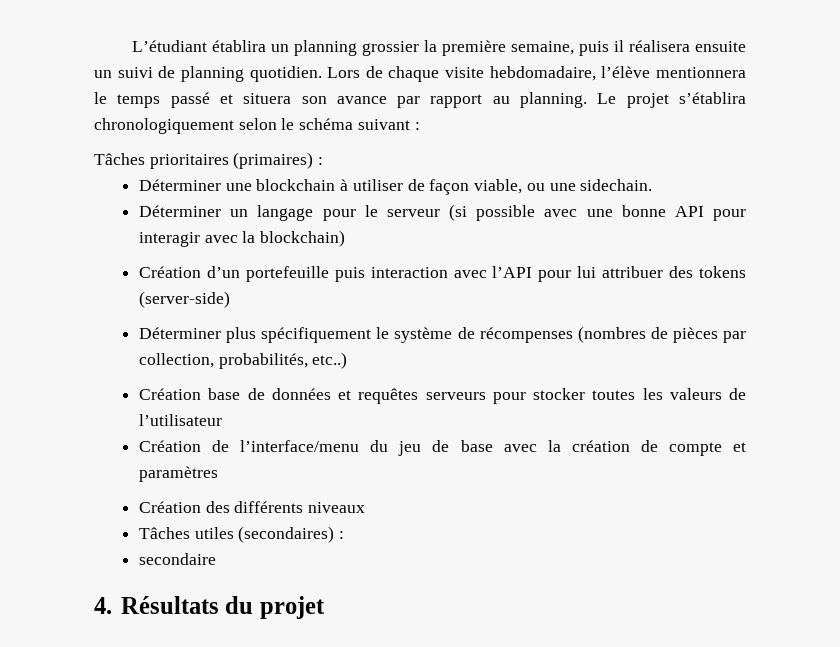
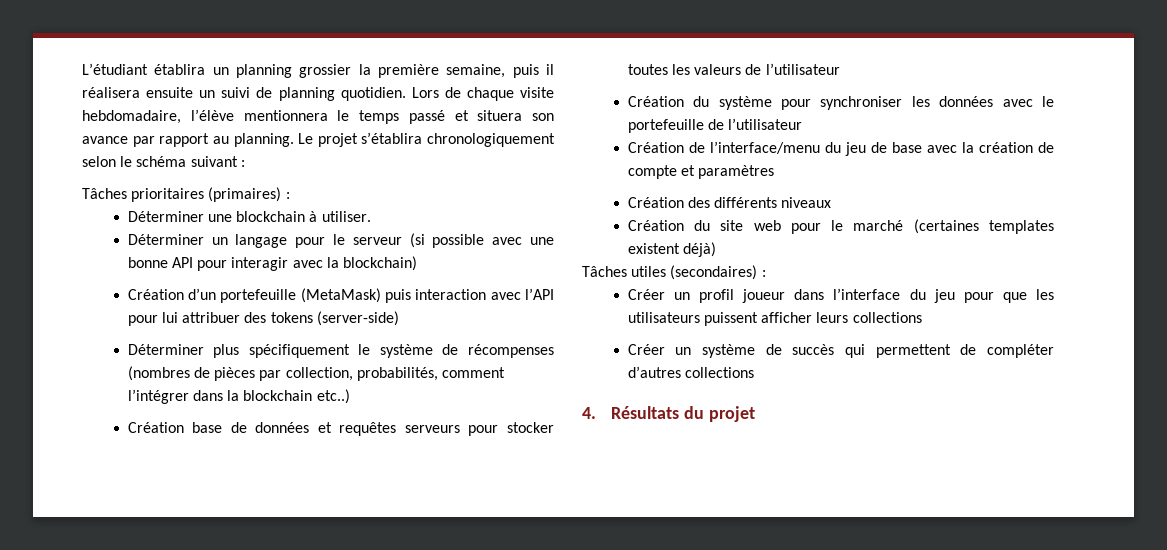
[352,179,653,195] utiliser de façon viable, ou une sidechain. -> [321,211,371,222] utiliser.
(329, 274) none -> [300,288,381,303] (MetaMask)
(308, 361) none -> [441,367,505,378] [127,389,313,404] comment l’intégrer dans la blockchain
(222, 420) none -> [627,96,1054,110] [627,118,803,133] // Création du système pour synchroniser les données avec le portefeuille de l’utilisateur
[138,526,345,543] [138,553,216,565] Tâches utiles (secondaires) : // secondaire -> [627,219,1054,234] [627,242,717,257] [582,265,766,280] [627,288,1054,303] [627,312,922,326] [627,344,1054,358] [627,366,755,378] Création du site web pour le marché (certaines templates existent déjà) // Tâches utiles (secondaires) : // Créer un profil joueur dans l’interface du jeu pour que les utilisateurs puissent afficher leurs collections // Créer un système de succès qui permettent de compléter d’autres collections

